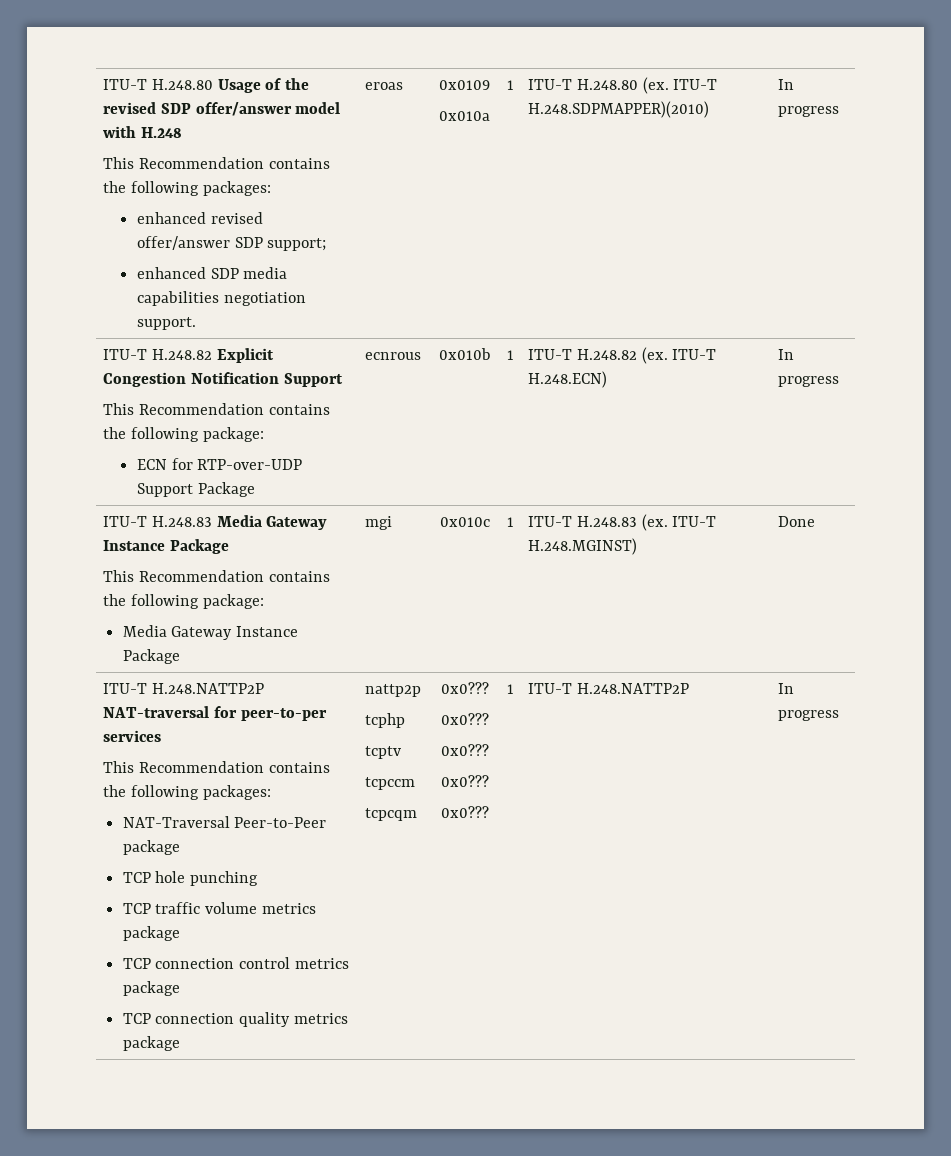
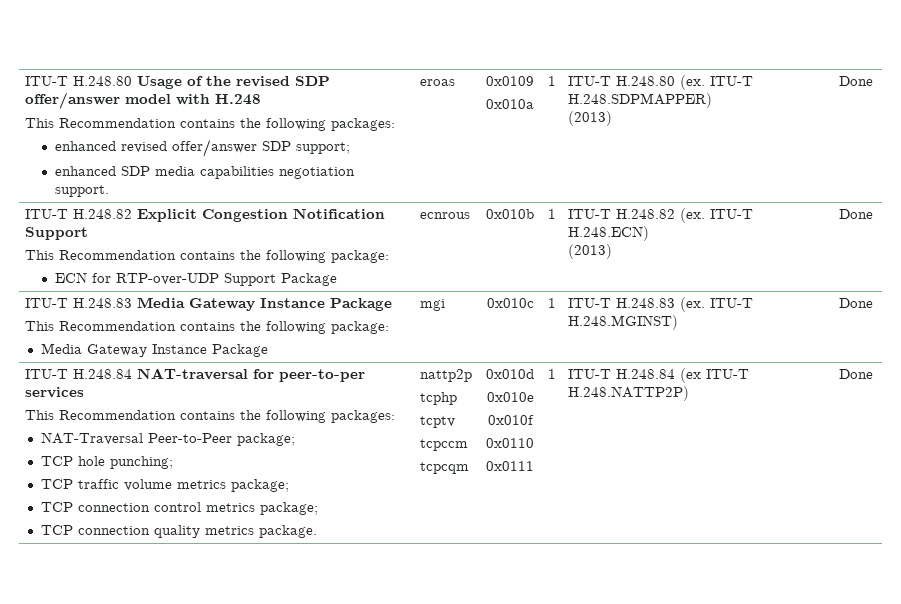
[528,101,710,118] [778,79,795,90] [778,106,840,117] H.248.SDPMAPPER)(2010) | In progress -> [568,93,713,108] [568,111,613,126] [839,76,874,86] H.248.SDPMAPPER) // (2013) | Done
[778,349,795,360] [778,376,840,387] | In progress -> [568,244,613,259] [839,209,874,219] // (2013) | Done
[152,683,265,694] H.248.NATTP2P -> [73,369,133,379] H.248.84
[122,840,180,855] package -> [237,433,296,446] package;
[190,871,259,886] punching -> [110,456,174,469] punching;
[122,926,180,941] package -> [231,479,290,492] package;
[122,981,180,996] package -> [260,502,319,515] package;
[122,1036,180,1051] package -> [259,525,318,538] package.
[440,682,489,694] [440,713,489,725] [440,744,489,756] [440,775,489,787] [440,806,489,818] [506,684,514,694] [528,683,690,694] [778,683,795,694] [778,710,840,721] 0x0??? // 0x0??? // 0x0??? // 0x0??? // 0x0??? | 1 | ITU-T H.248.NATTP2P | In progress -> [486,369,534,379] [486,392,534,402] [487,415,534,425] [486,438,534,448] [486,461,534,471] [547,369,556,379] [568,368,750,383] [568,386,690,401] [839,369,874,379] 0x010d // 0x010e // 0x010f // 0x0110 // 0x0111 | 1 | ITU-T H.248.84 (ex ITU-T H.248.NATTP2P) | Done

